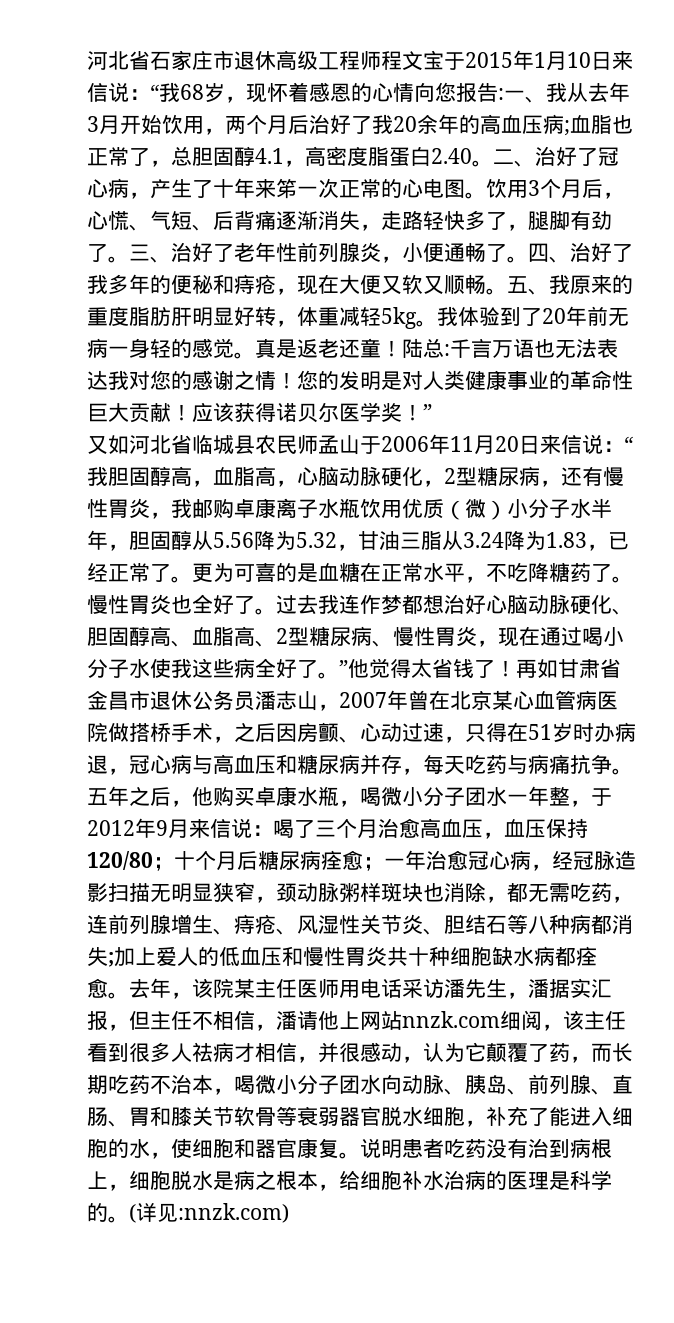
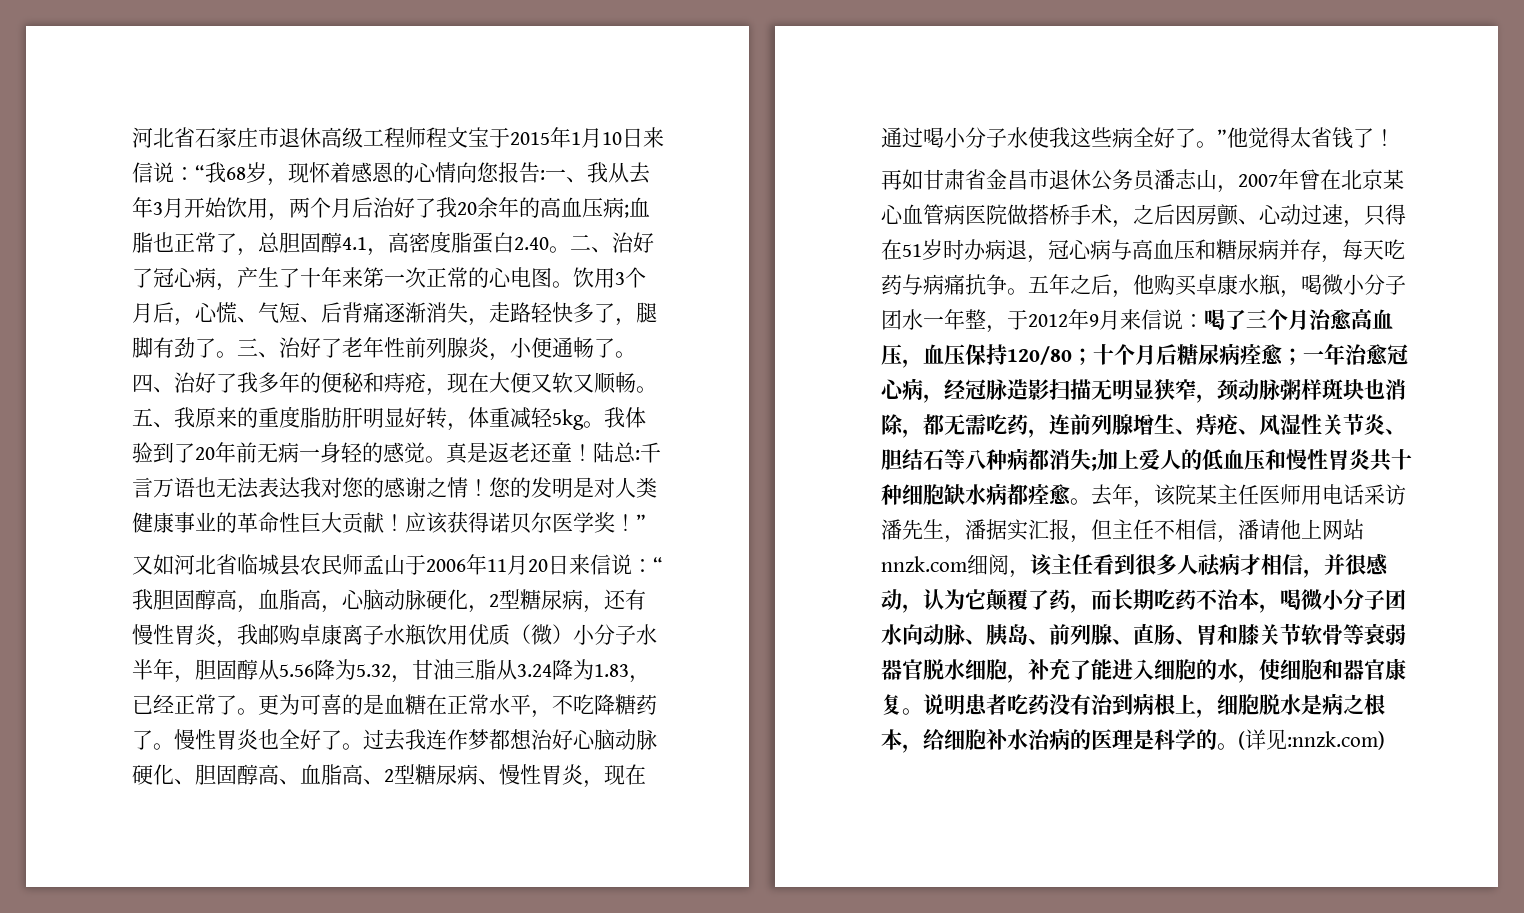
(516, 668) none -> (1395, 137) //

